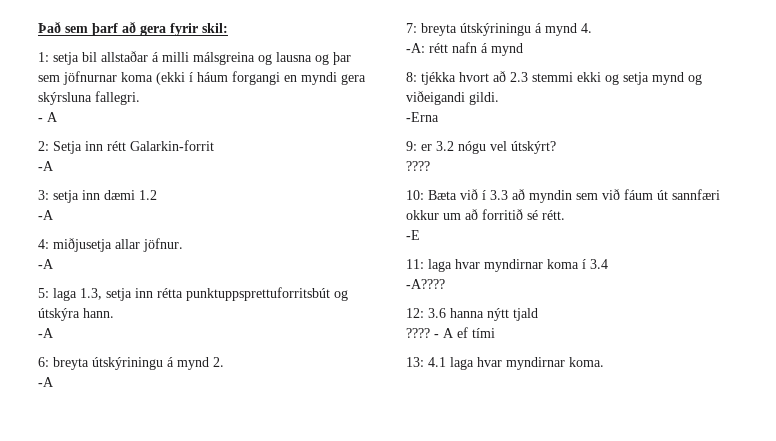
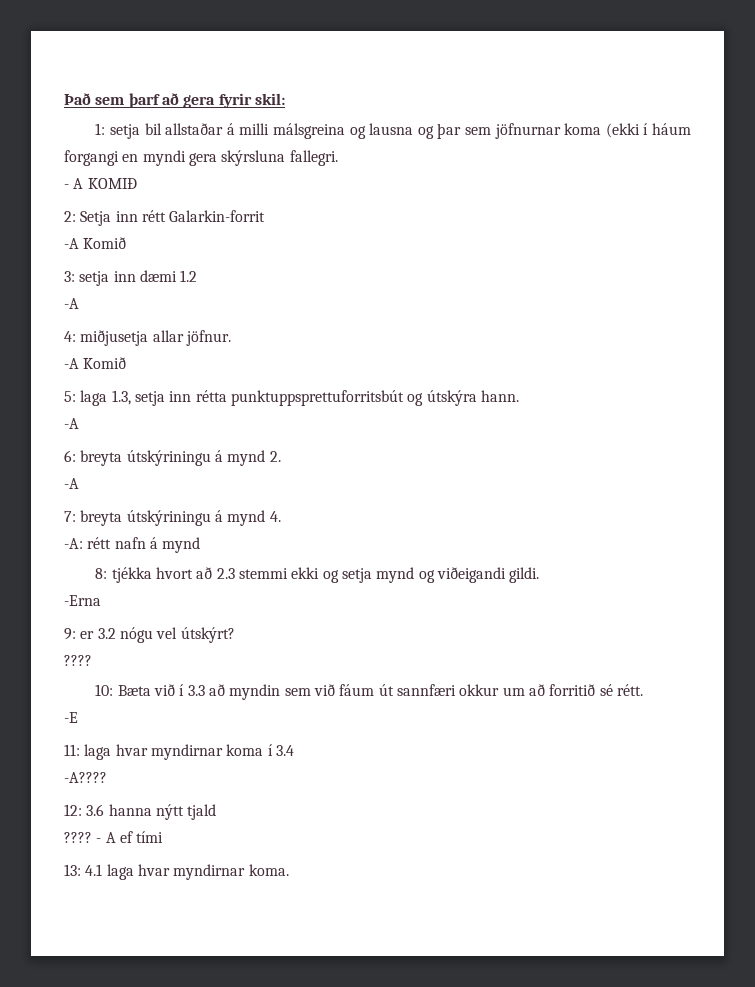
(58, 117) none -> [87,178,138,189] KOMIÐ
(54, 166) none -> [83,237,127,249] Komið
(54, 264) none -> [83,357,127,369] Komið

